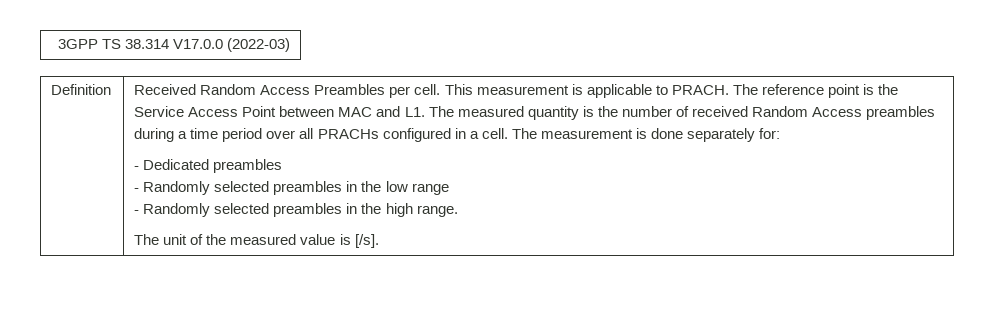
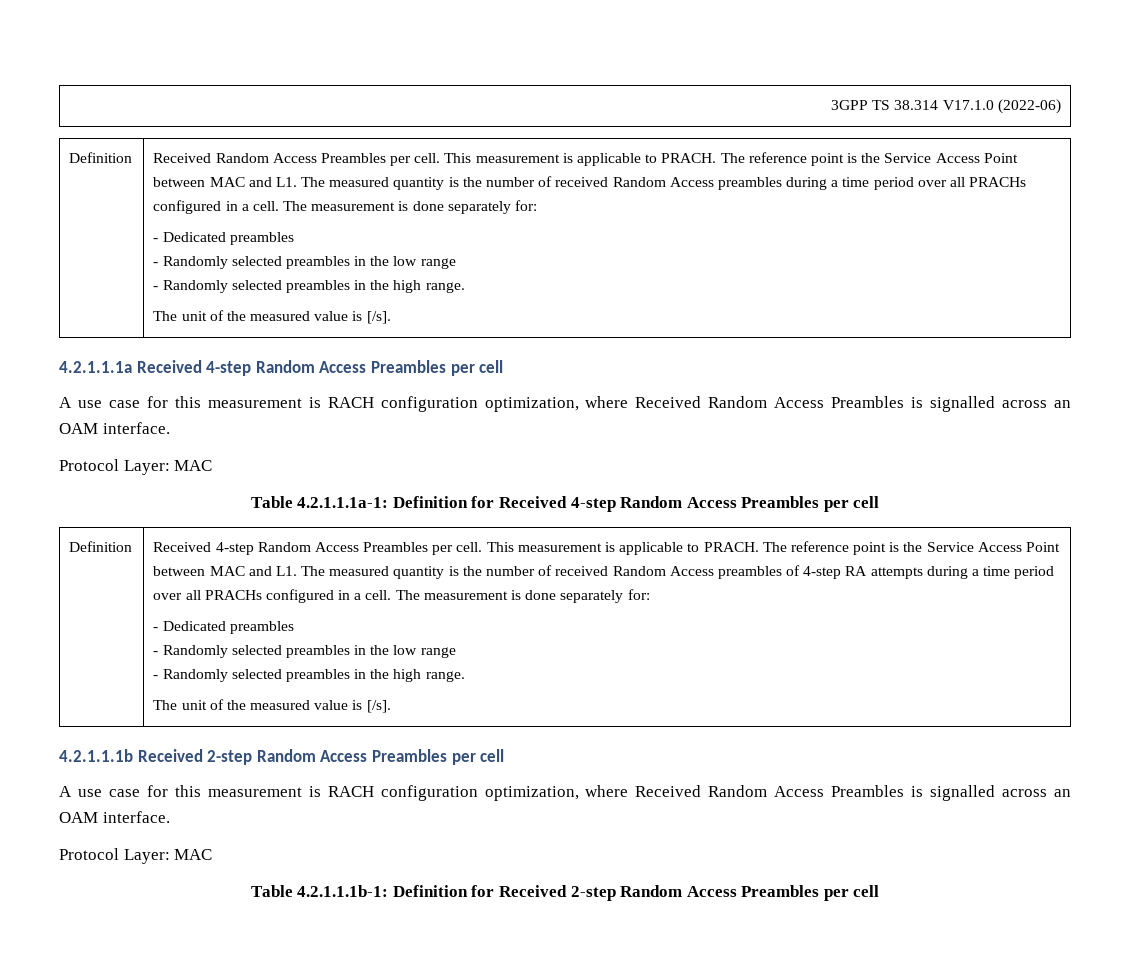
[172,38,290,52] V17.0.0 (2022-03) -> [942,99,1061,114] V17.1.0 (2022-06)
(379, 241) none -> [59,360,504,376] [59,396,1071,412] [59,422,170,434] [59,459,213,475] [250,496,880,512] [69,541,133,552] [153,541,1061,555] [153,565,1055,579] [153,589,650,603] [153,621,294,634] [153,645,456,658] [153,669,465,682] [153,699,391,713] [59,749,505,765] [59,785,1071,801] [59,811,170,823] [59,848,213,864] [250,885,880,901] // 4.2.1.1.1a Received 4-step Random Access Preambles per cell // A use case for this measurement is RACH configuration optimization, where Received Random Access Preambles is signalled across an OAM interface. // Protocol Layer: MAC // Table 4.2.1.1.1a-1: Definition for Received 4-step Random Access Preambles per cell // Definition | Received 4-step Random Access Preambles per cell. This measurement is applicable to PRACH. The reference point is the Service Access Point between MAC and L1. The measured quantity is the number of received Random Access preambles of 4-step RA attempts during a time period over all PRACHs configured in a cell. The measurement is done separately for: // - Dedicated preambles // - Randomly selected preambles in the low range // - Randomly selected preambles in the high range. // The unit of the measured value is [/s]. // 4.2.1.1.1b Received 2-step Random Access Preambles per cell // A use case for this measurement is RACH configuration optimization, where Received Random Access Preambles is signalled across an OAM interface. // Protocol Layer: MAC // Table 4.2.1.1.1b-1: Definition for Received 2-step Random Access Preambles per cell

